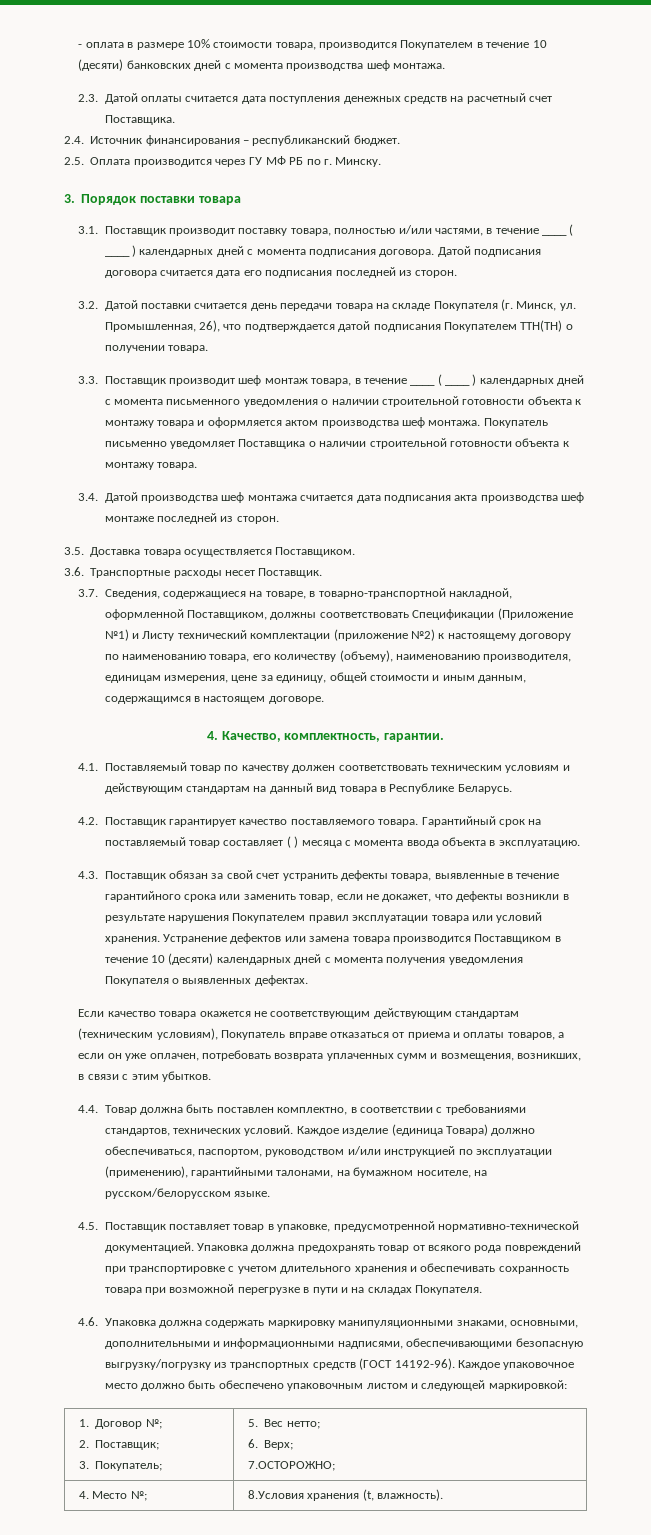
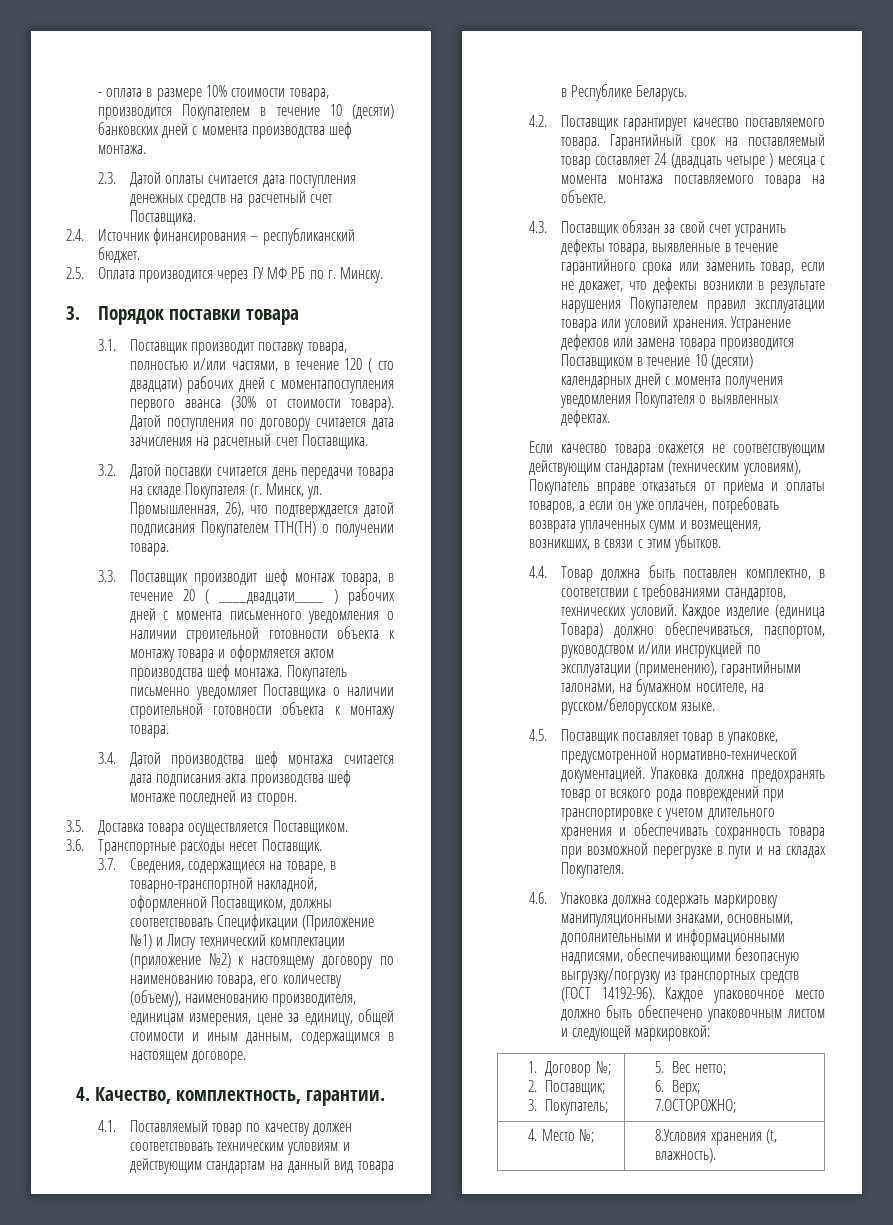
[542,224,574,236] [104,245,542,257] [104,267,458,278] ____ ( ____ ) календарных дней с момента подписания договора. Датой подписания договора считается дата его подписания последней из сторон. -> [344,358,394,373] [129,376,394,393] [129,396,394,412] [129,415,394,431] [129,434,368,450] 120 ( сто двадцати) рабочих дней с моментапоступления первого аванса (30% от стоимости товара). Датой поступления по договору считается дата зачисления на расчетный счет Поставщика.
[410,374,554,386] ____ ( ____ ) календарных -> [182,588,395,605] 20 ( ____двадцати____ ) рабочих
[286,836,291,848] ( -> [654,153,766,169] 24 (двадцать четыре
[406,837,580,848] ввода объекта в эксплуатацию. -> [617,175,825,188] [560,190,606,203] монтажа поставляемого товара на объекте.

